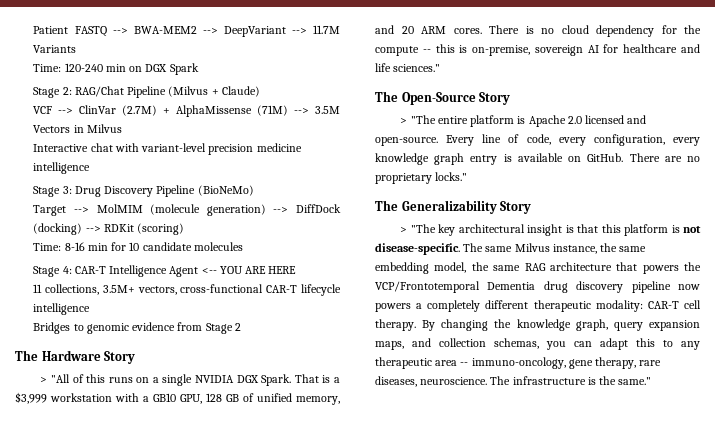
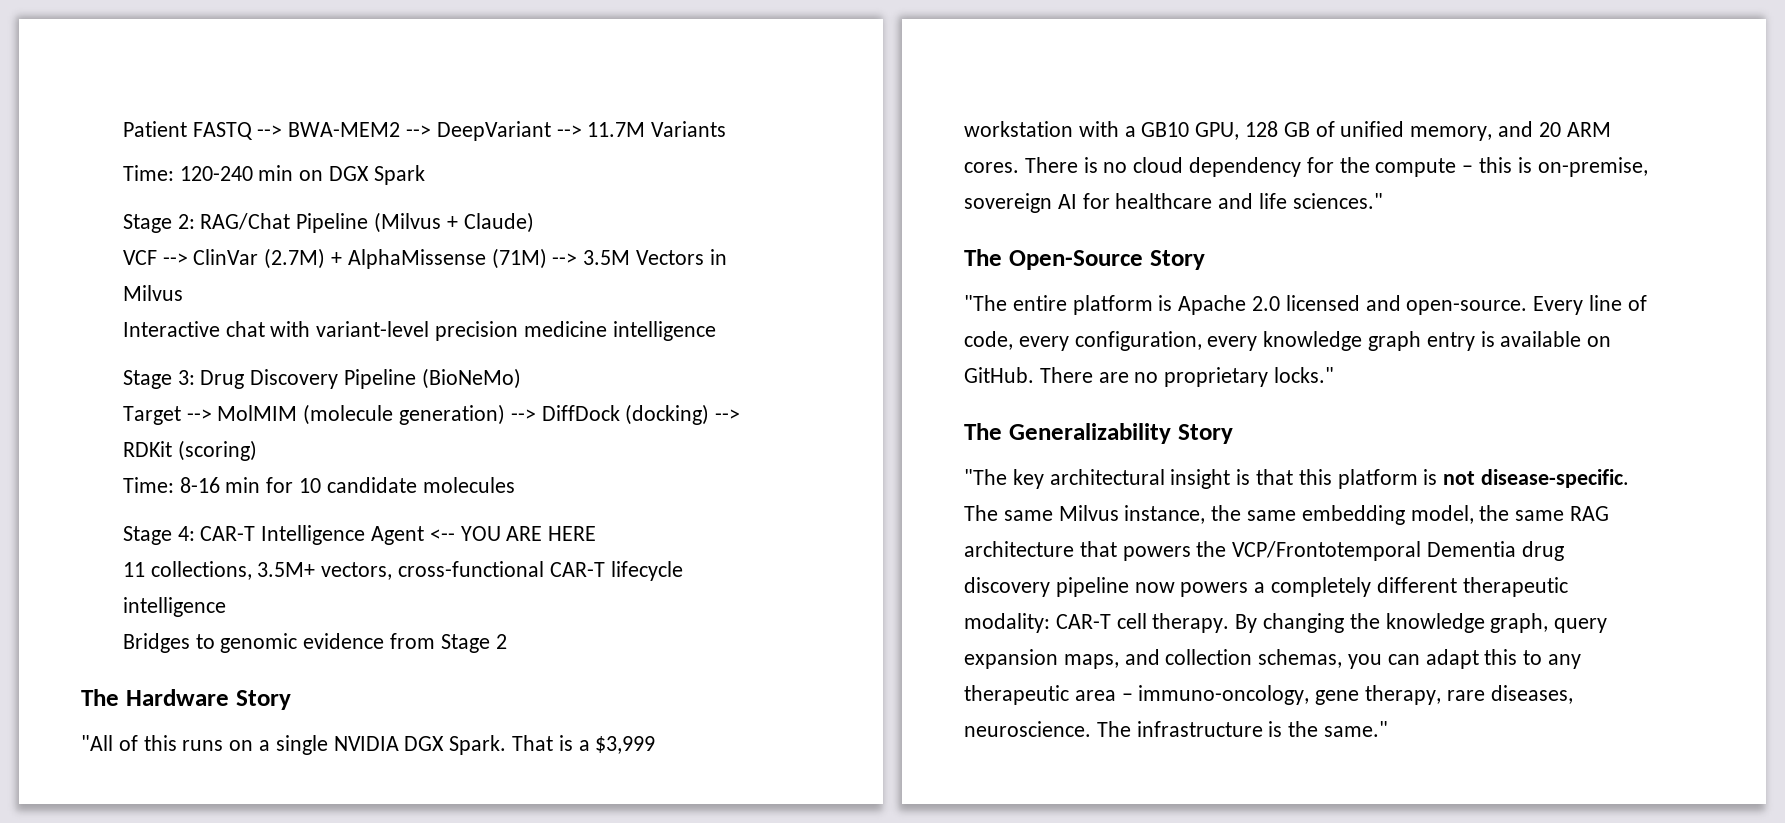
[40,377,48,383] > -> (291, 700) none
[422,49,431,53] -- -> [1462,165,1474,173] –
[400,118,408,124] > -> (1205, 260) none
[400,227,408,233] > -> (1233, 434) none
[460,362,469,366] -- -> [1121,693,1133,701] –

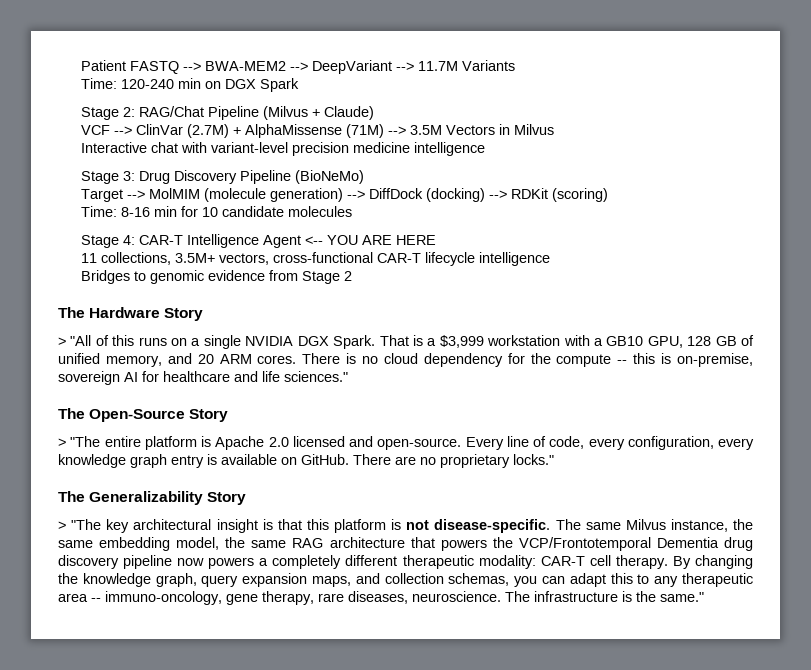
(291, 700) none -> [58,337,66,346] >
[1462,165,1474,173] – -> [617,360,628,364] --
(1205, 260) none -> [58,438,66,447] >
(1233, 434) none -> [58,521,66,530] >
[1121,693,1133,701] – -> [91,598,101,602] --

